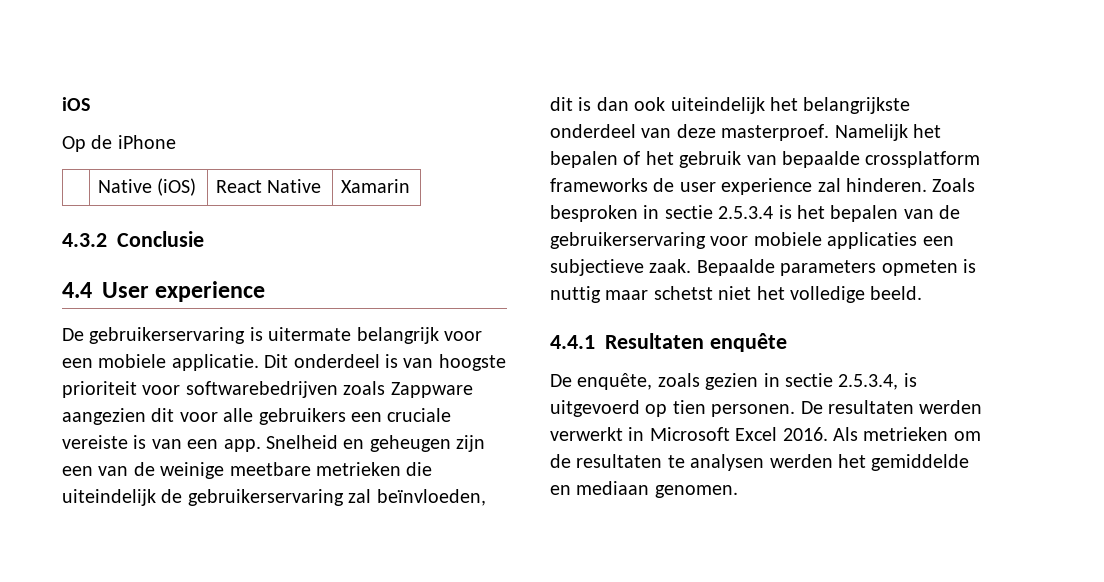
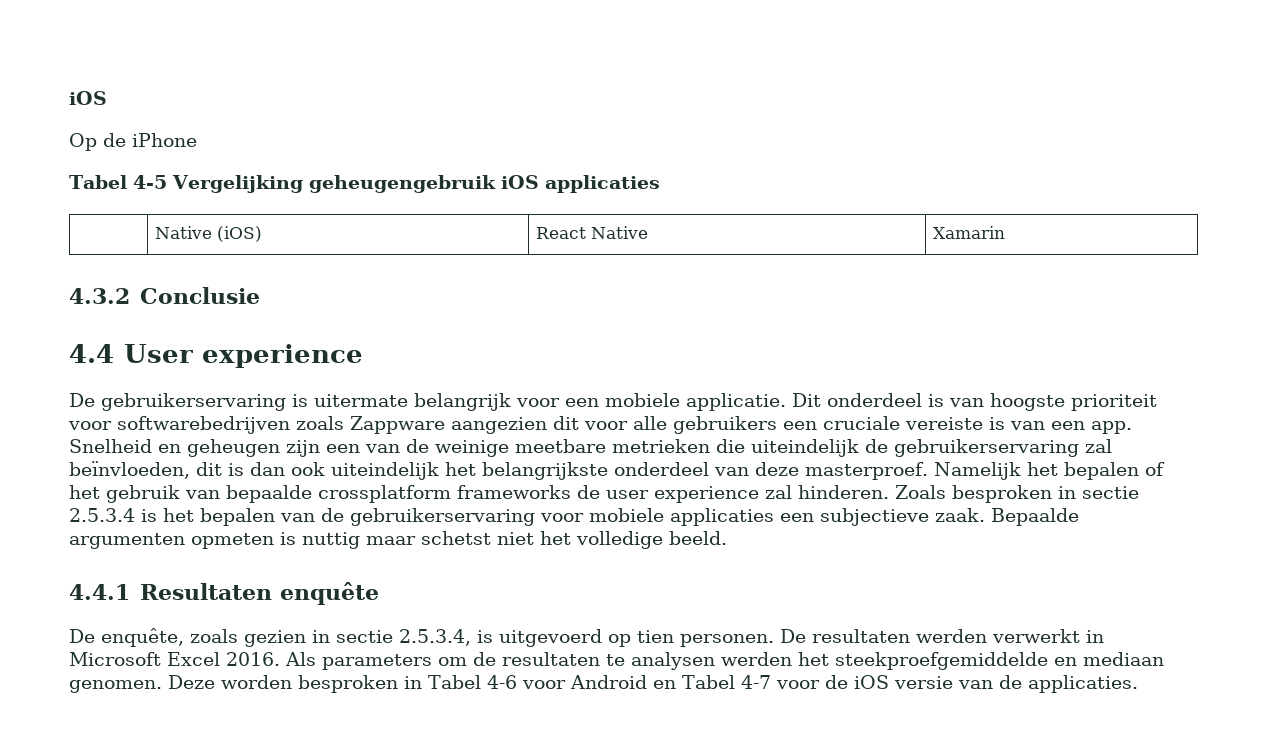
(176, 142) none -> [69,175,660,193] // Tabel 4-5 Vergelijking geheugengebruik iOS applicaties
[780,260,877,276] parameters -> [69,533,185,549] argumenten
[863,427,949,441] metrieken -> [322,654,432,670] parameters
[871,454,970,471] gemiddelde -> [835,652,1048,670] steekproefgemiddelde
(738, 491) none -> [168,675,1138,693] Deze worden besproken in Tabel 4-6 voor Android en Tabel 4-7 voor de iOS versie van de applicaties.

